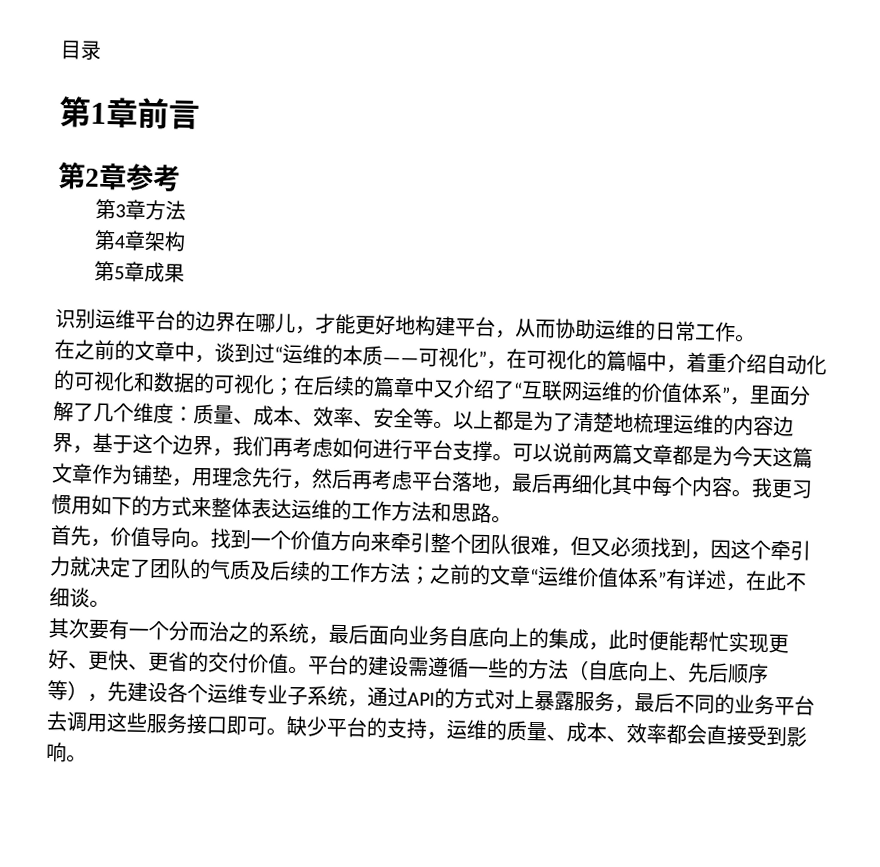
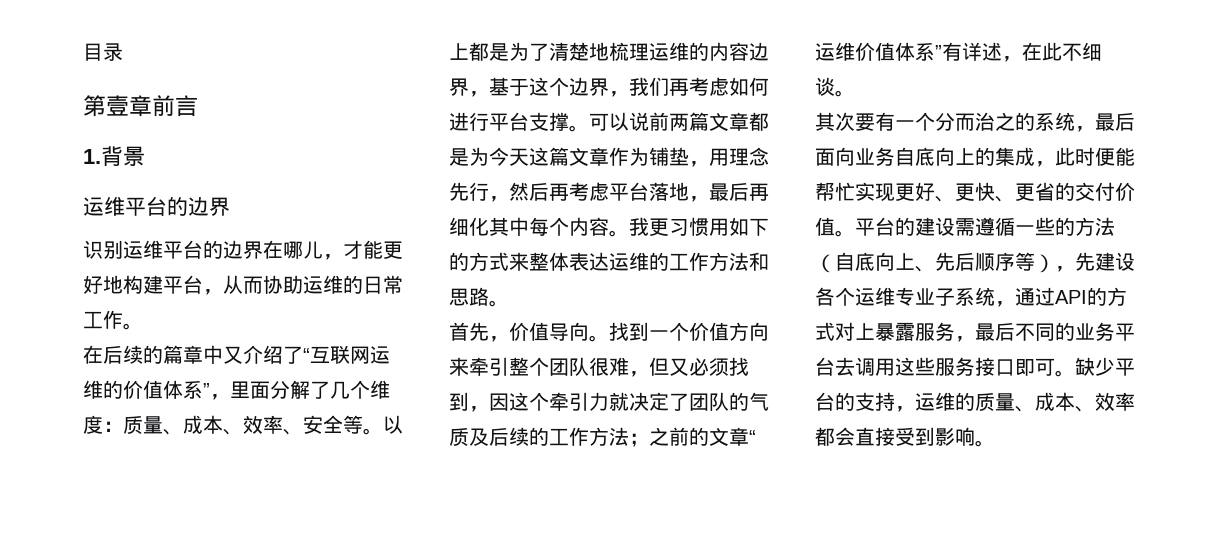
[90,102,107,125] 1 -> [106,95,129,116] 壹
[57,162,181,192] [94,198,186,221] [93,229,186,252] [93,260,185,283] 第2章参考 // 第3章方法 // 第4章架构 // 第5章成果 -> [83,146,145,166] [83,196,230,216] 1.背景 // 运维平台的边界
[74,339,827,376] [53,369,315,396] 之前的文章中，谈到过“运维的本质——可视化”，在可视化的篇幅中，着重介绍自动化的可视化和数据的可视化；在 -> (103, 354) none

